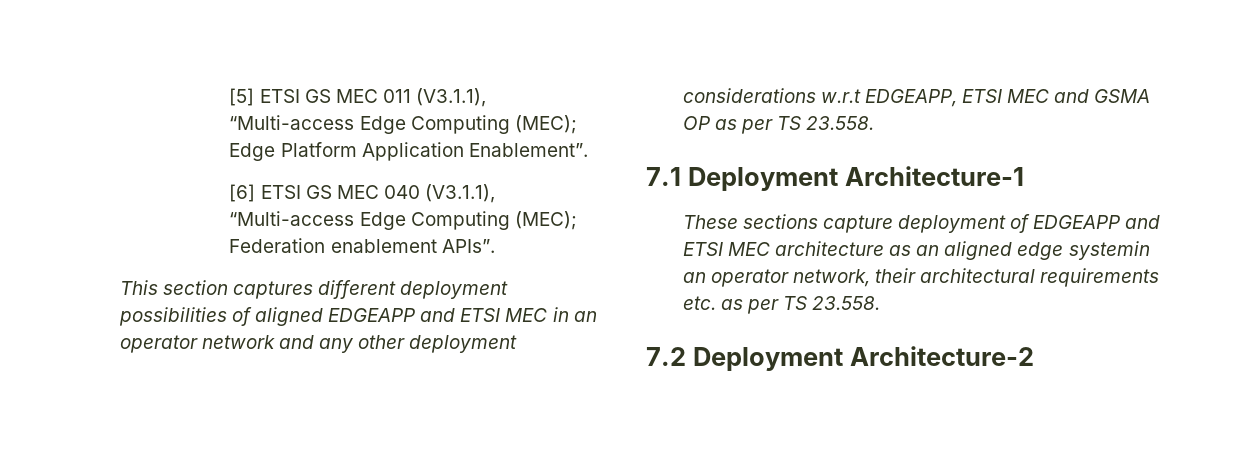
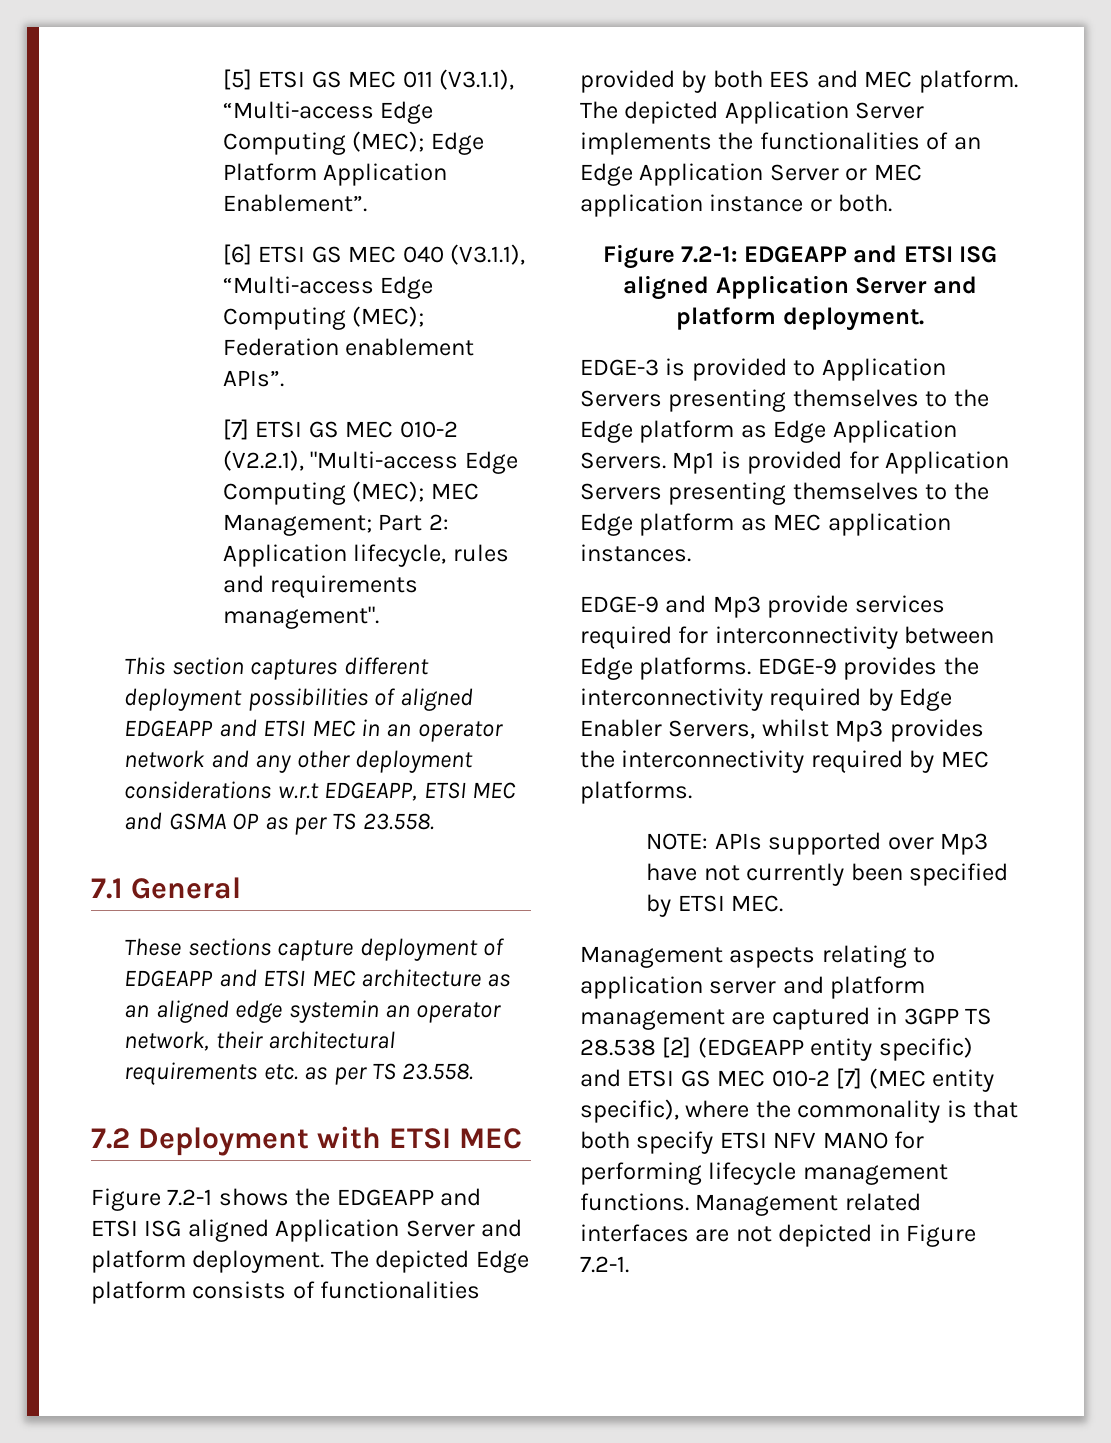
(495, 246) none -> [223,419,458,440] [223,450,518,474] [223,481,479,505] [223,514,449,536] [223,544,509,567] [223,575,419,598] [223,606,379,629] // [7] ETSI GS MEC 010-2 (V2.2.1), "Multi-access Edge Computing (MEC); MEC Management; Part 2: Application lifecycle, rules and requirements management".
[687,166,1024,191] Deployment Architecture-1 -> [131,877,242,899] General
[849,346,1034,366] Architecture-2 -> [317,1126,523,1149] [91,1188,482,1211] [91,1219,523,1242] [91,1250,529,1273] [91,1281,481,1304] [580,70,1018,93] [580,101,925,124] [580,132,981,155] [580,163,922,186] [580,194,893,217] [602,244,998,269] [623,275,977,300] [676,307,924,331] [580,358,946,381] [580,389,989,412] [580,420,957,443] [580,451,1010,474] [580,482,989,505] [580,513,951,536] [580,544,691,562] [580,595,945,618] [580,626,995,649] [580,657,979,680] [580,688,953,711] [580,719,984,742] [580,750,989,773] [580,781,692,804] [646,832,989,855] [646,863,1009,886] [646,894,784,917] [580,945,936,968] [580,976,926,999] [580,1007,993,1030] [580,1037,973,1061] [580,1068,995,1092] [580,1099,1019,1123] [580,1131,925,1154] [580,1162,948,1185] [580,1193,921,1216] [580,1224,977,1247] [580,1256,629,1273] with ETSI MEC // Figure 7.2-1 shows the EDGEAPP and ETSI ISG aligned Application Server and platform deployment. The depicted Edge platform consists of functionalities provided by both EES and MEC platform. The depicted Application Server implements the functionalities of an Edge Application Server or MEC application instance or both. // Figure 7.2-1: EDGEAPP and ETSI ISG aligned Application Server and platform deployment. // EDGE-3 is provided to Application Servers presenting themselves to the Edge platform as Edge Application Servers. Mp1 is provided for Application Servers presenting themselves to the Edge platform as MEC application instances. // EDGE-9 and Mp3 provide services required for interconnectivity between Edge platforms. EDGE-9 provides the interconnectivity required by Edge Enabler Servers, whilst Mp3 provides the interconnectivity required by MEC platforms. // NOTE: APIs supported over Mp3 have not currently been specified by ETSI MEC. // Management aspects relating to application server and platform management are captured in 3GPP TS 28.538 [2] (EDGEAPP entity specific) and ETSI GS MEC 010-2 [7] (MEC entity specific), where the commonality is that both specify ETSI NFV MANO for performing lifecycle management functions. Management related interfaces are not depicted in Figure 7.2-1.

